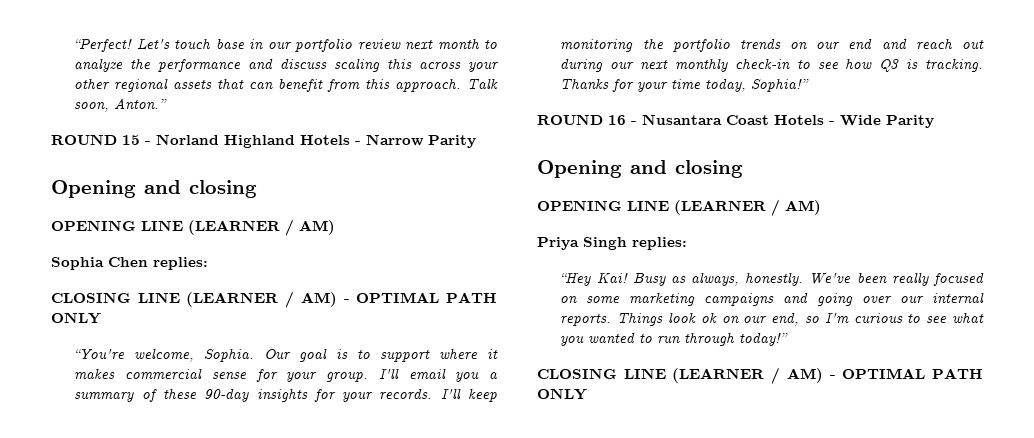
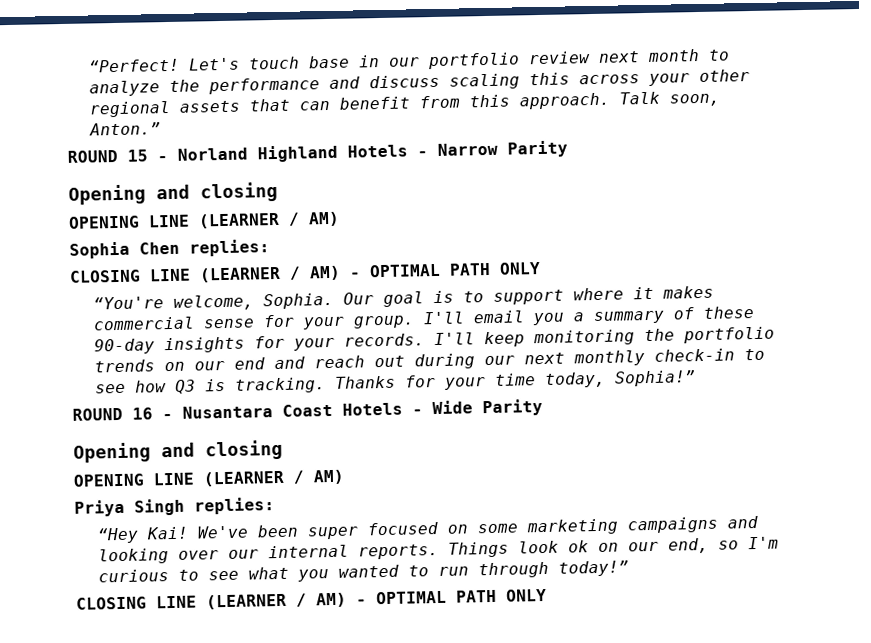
[632,272,804,286] Busy as always, honestly. -> (190, 533) none
[891,272,929,286] really -> [307,526,360,540] super
[817,293,854,306] going -> [98,548,170,565] looking

